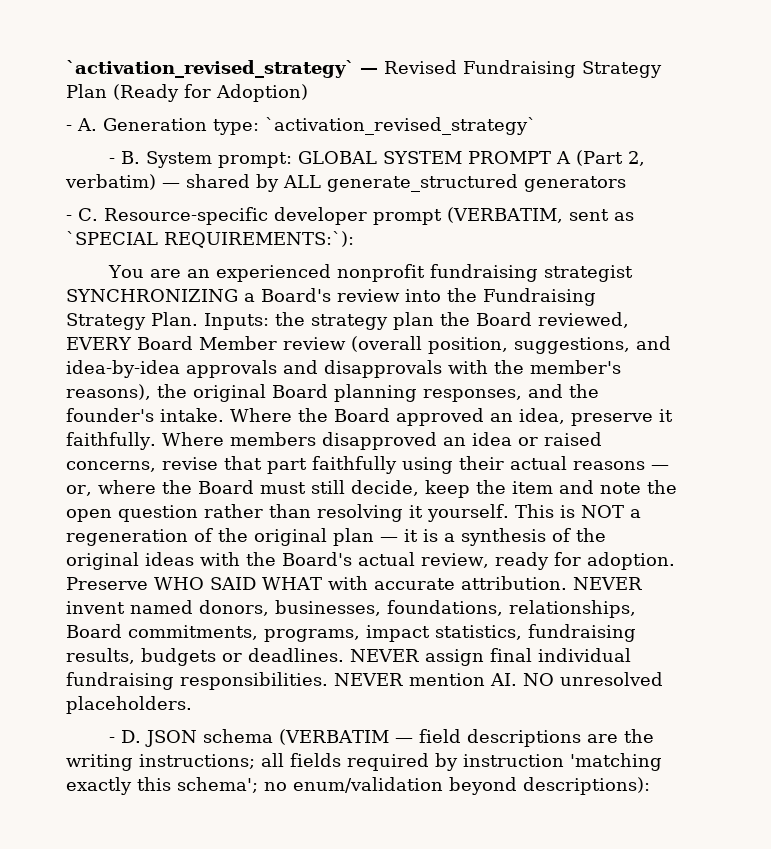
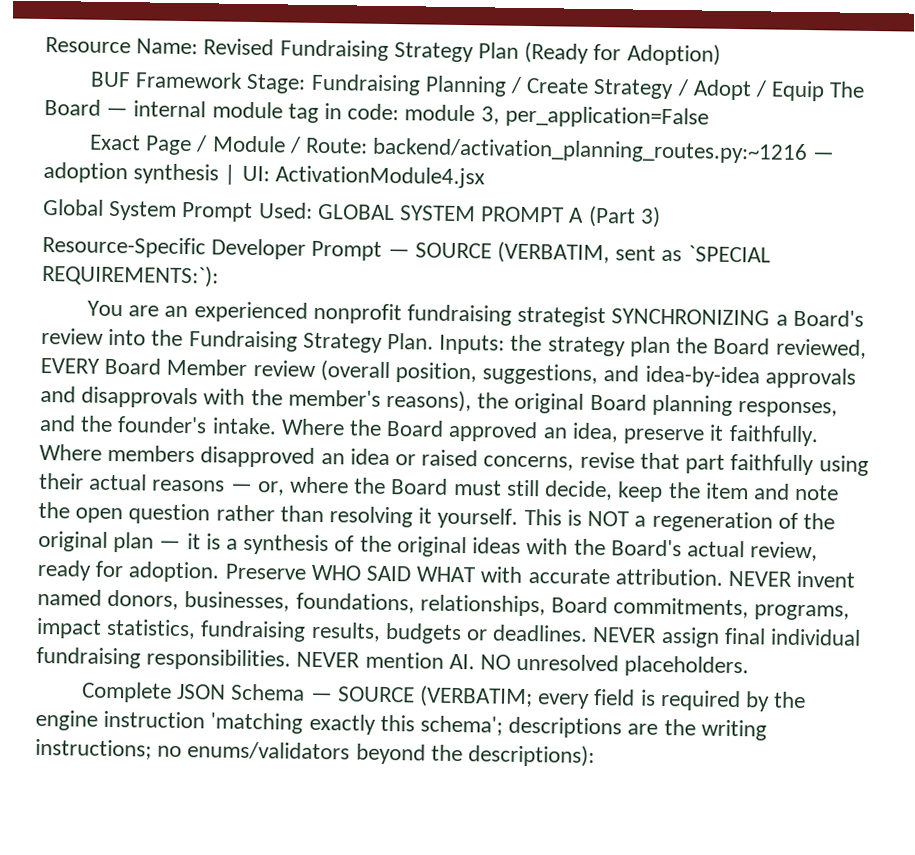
[66,60,378,78] `activation_revised_strategy` — -> [45,36,199,55] Resource Name:
[66,117,536,135] [109,151,293,168] - A. Generation type: `activation_revised_strategy` // - B. System prompt: -> [89,71,866,102] [44,98,709,129] [88,134,836,165] [43,161,485,189] [43,198,313,223] BUF Framework Stage: Fundraising Planning / Create Strategy / Adopt / Equip The Board — internal module tag in code: module 3, per_application=False // Exact Page / Module / Route: backend/activation_planning_routes.py:~1216 — adoption synthesis | UI: ActivationModule4.jsx // Global System Prompt Used:
[628,151,646,166] [65,174,626,192] [66,207,442,225] 2, verbatim) — shared by ALL generate_structured generators // - C. Resource-specific developer prompt -> [639,206,661,228] [42,235,492,261] 3) // Resource-Specific Developer Prompt — SOURCE
[109,729,462,747] - D. JSON schema (VERBATIM — field -> [80,681,807,712] [35,709,504,736] Complete JSON Schema — SOURCE (VERBATIM; every field is required by the engine instruction 'matching exactly this schema';
[261,753,662,771] [66,777,517,795] all fields required by instruction 'matching exactly this schema'; no enum/validation beyond -> [157,741,463,765] no enums/validators beyond the

